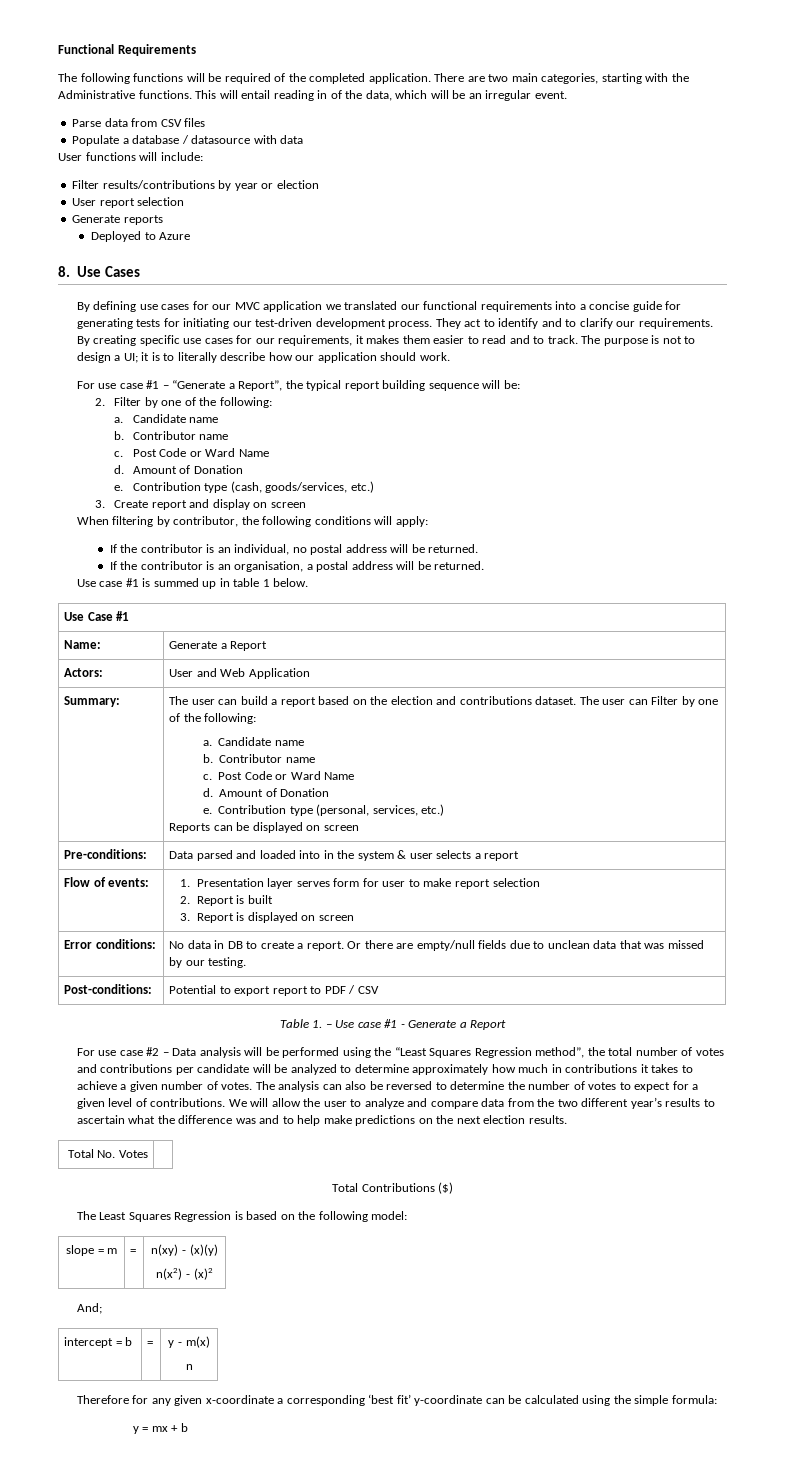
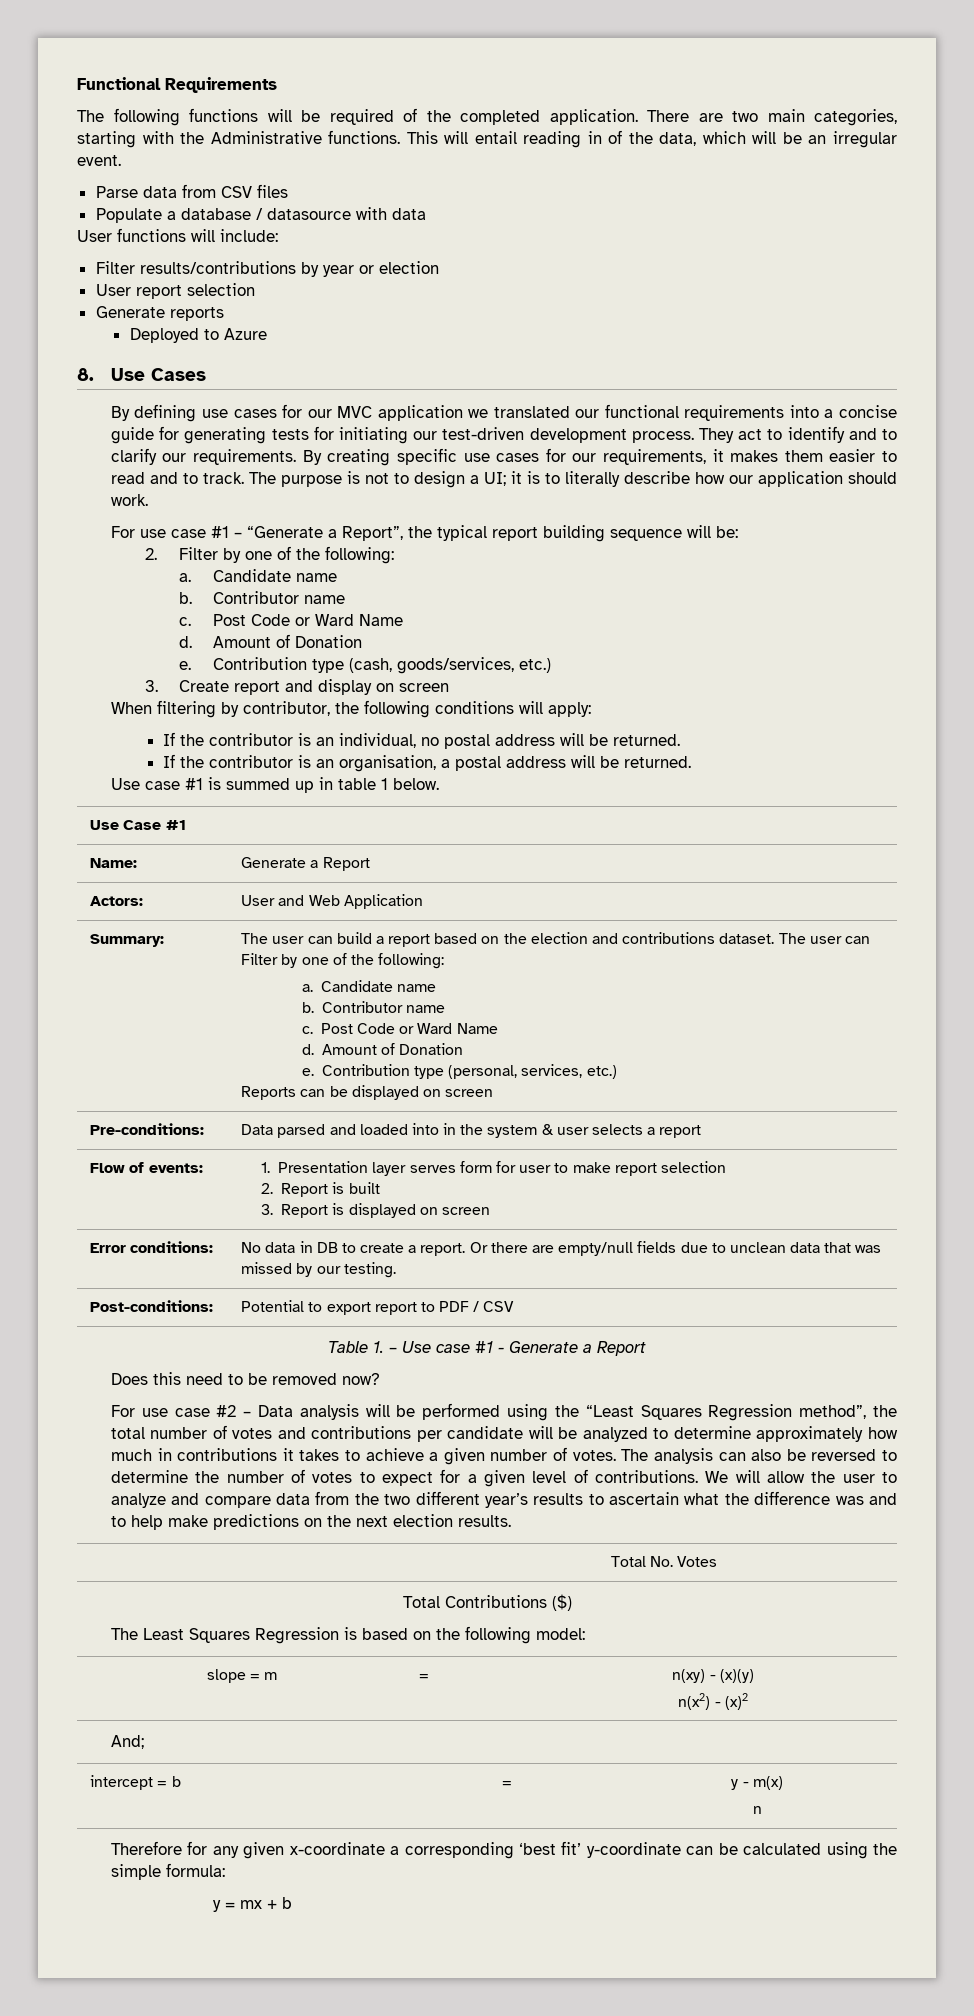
(507, 1025) none -> [110,1372,380,1385] // Does this need to be removed now?

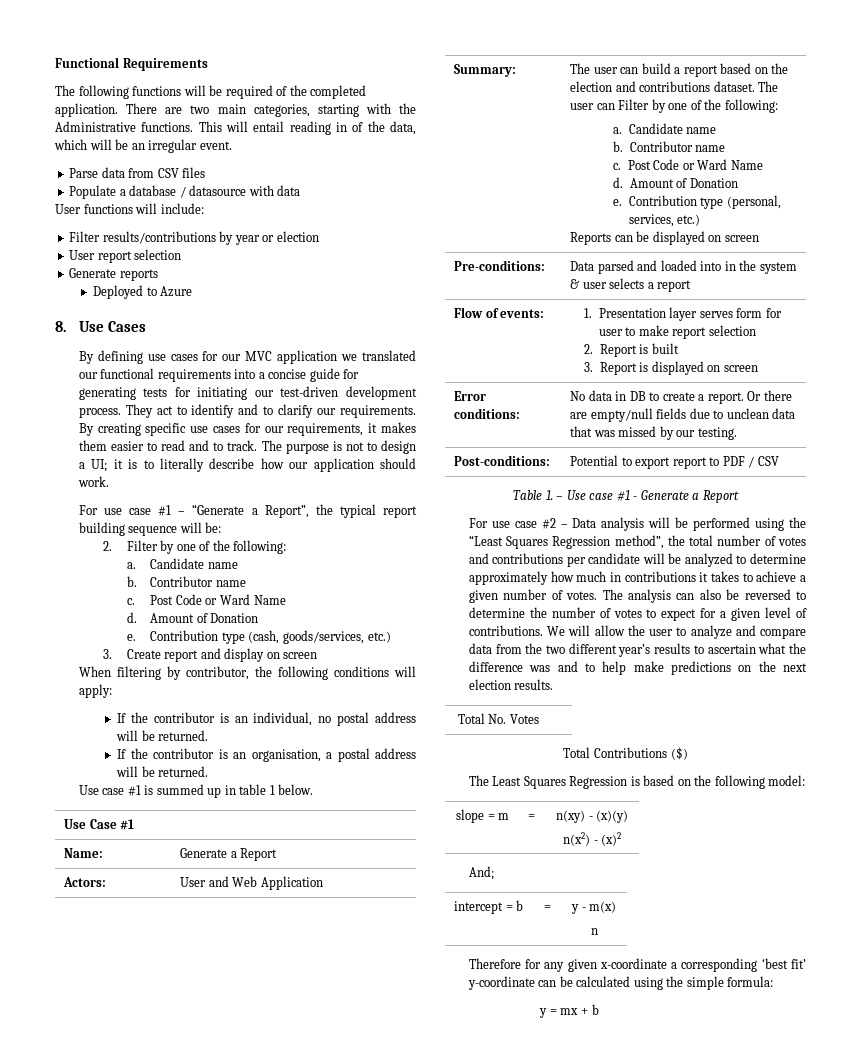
[110,1372,380,1385] // Does this need to be removed now? -> (739, 496) none

